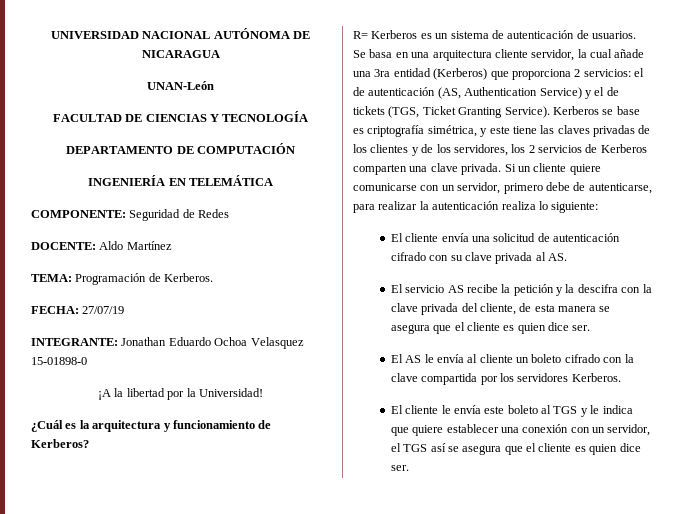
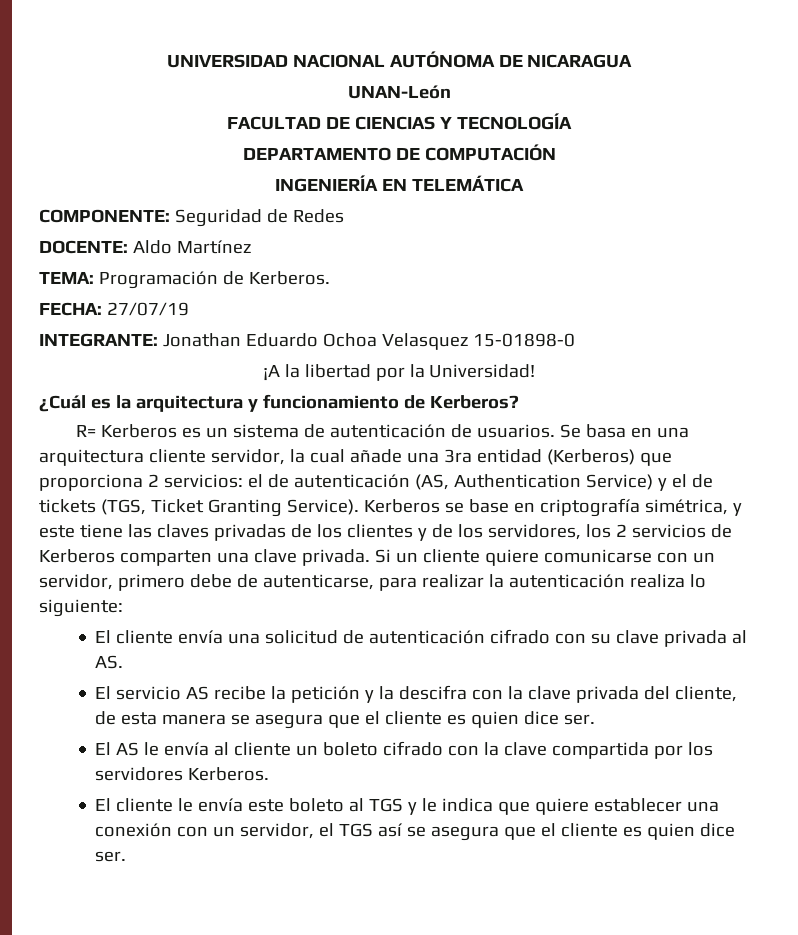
[353,128,364,134] es -> [513,502,535,513] en

